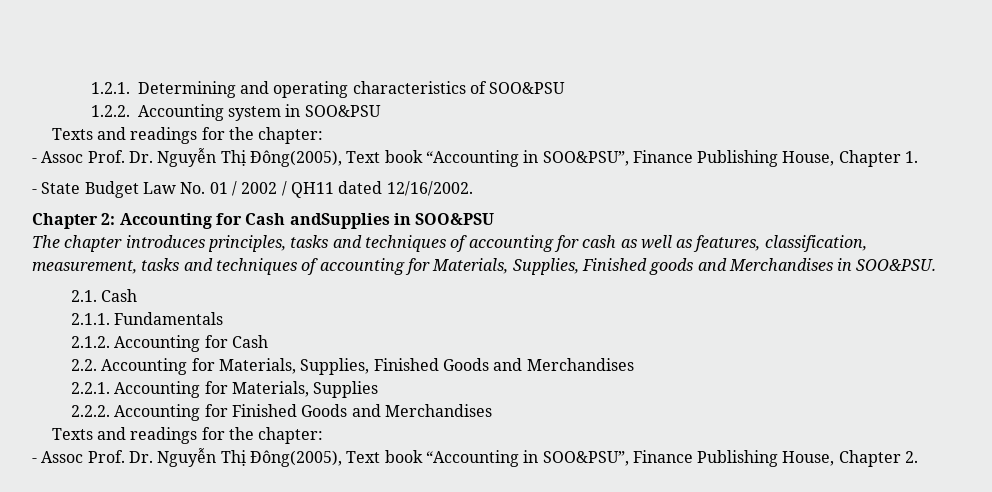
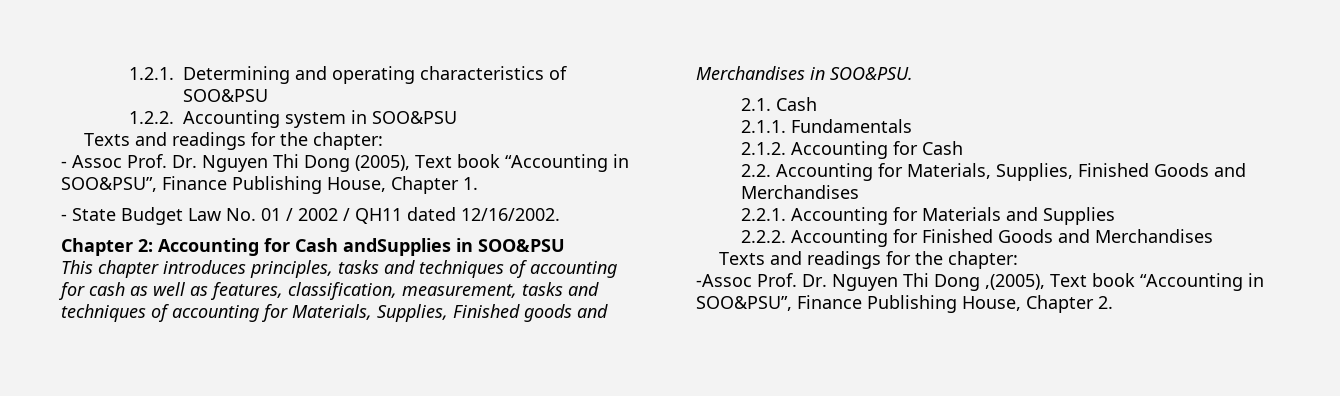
[157,148,342,167] Nguyễn Thị Đông(2005), -> [202,154,410,172] Nguyen Thi Dong (2005),
[32,235,60,248] The -> [61,260,93,274] This
[232,381,310,397] Materials, -> [922,207,1039,221] Materials and
[32,448,342,467] - Assoc Prof. Dr. Nguyễn Thị Đông(2005), -> [696,273,1045,291] -Assoc Prof. Dr. Nguyen Thi Dong ,(2005),

